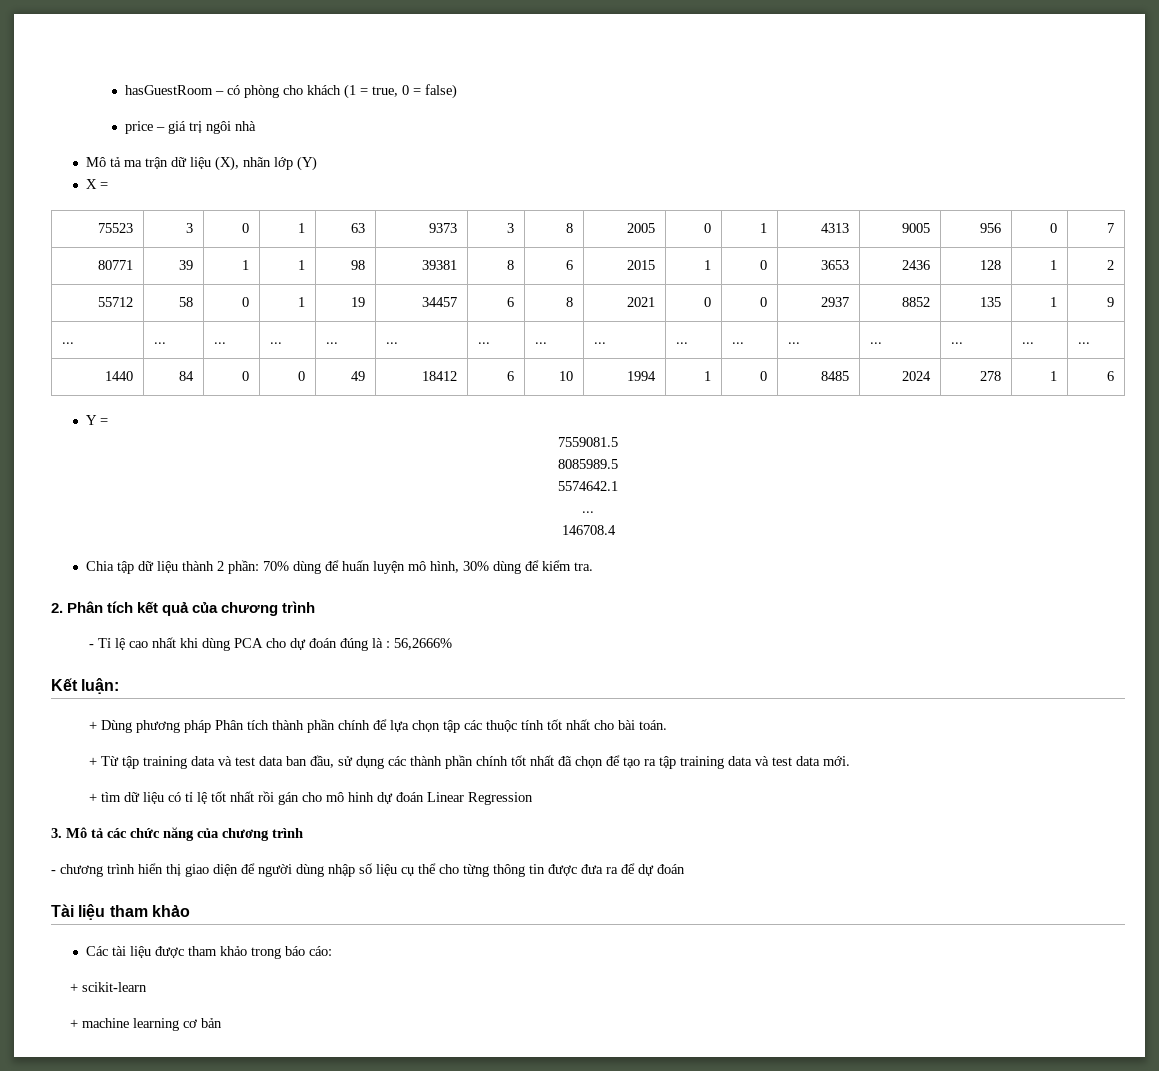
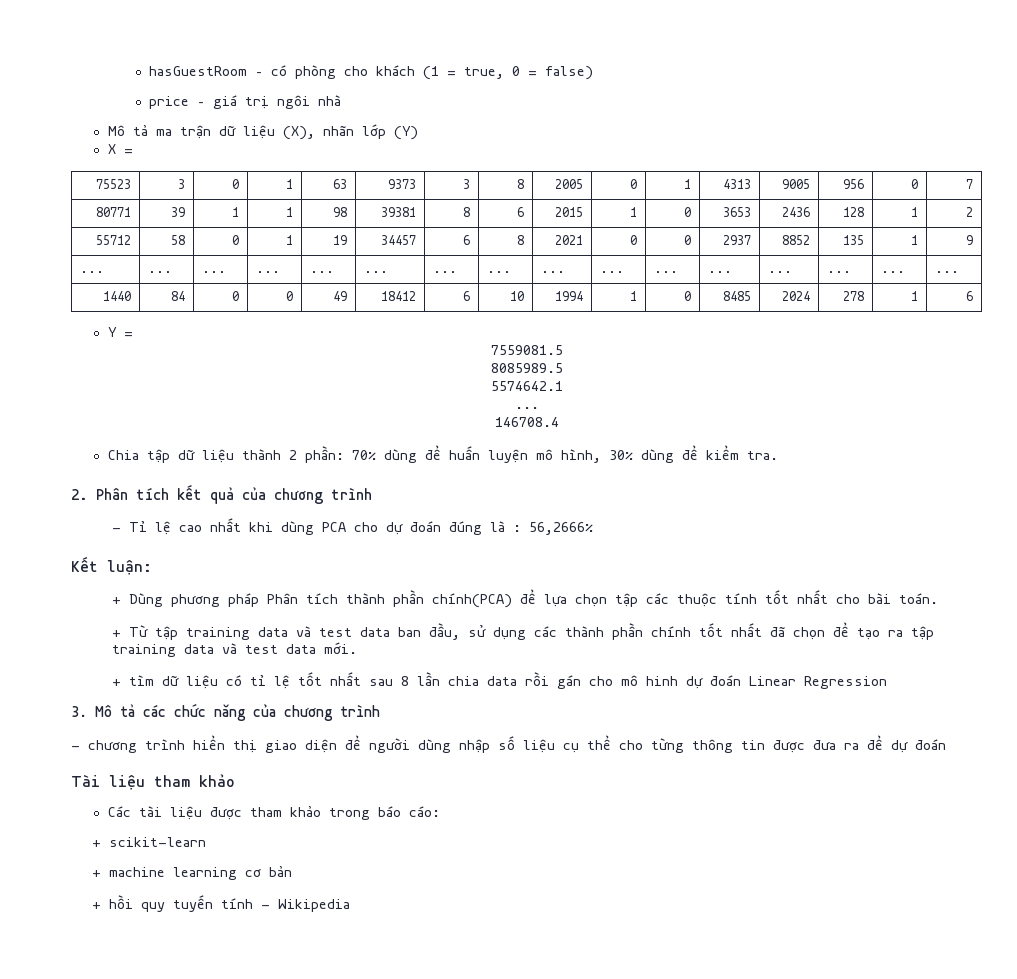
[338,720,371,730] chính -> [432,593,513,608] chính(PCA)
(255, 796) none -> [369,672,518,686] sau 8 lần chia data
(223, 1023) none -> [91,895,350,912] // + hồi quy tuyến tính - Wikipedia

